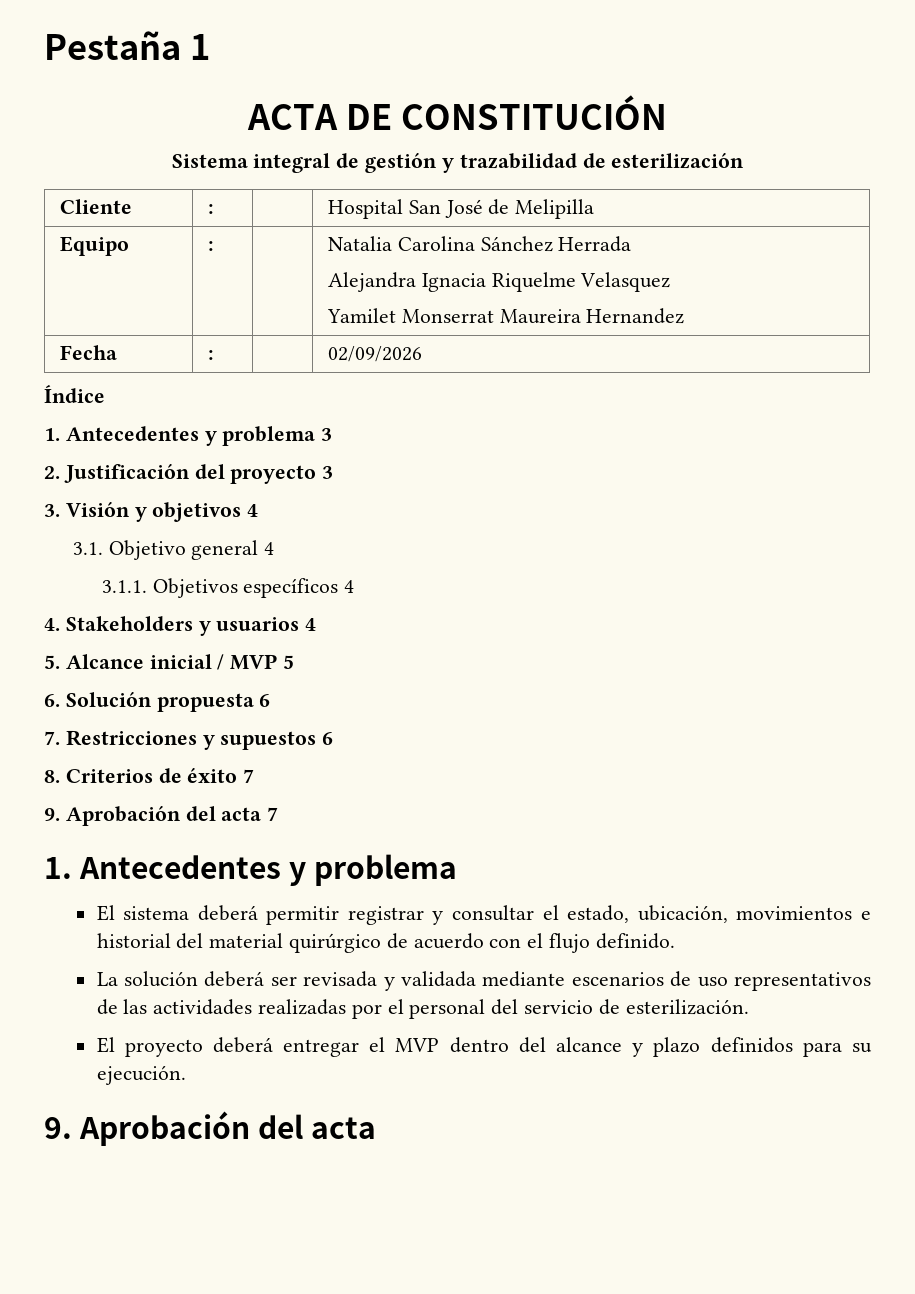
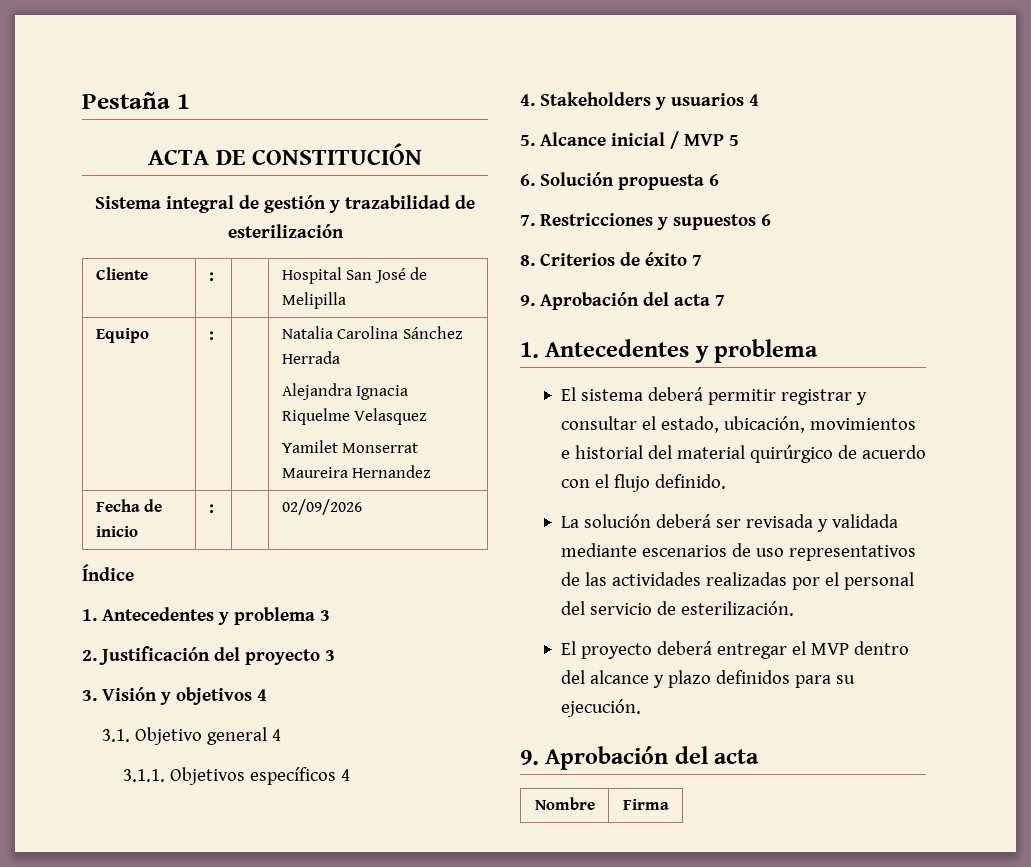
(117, 352) none -> [144,499,163,512] [95,526,138,537] de inicio
(377, 1128) none -> [534,797,595,810] [622,799,669,810] // Nombre | Firma

